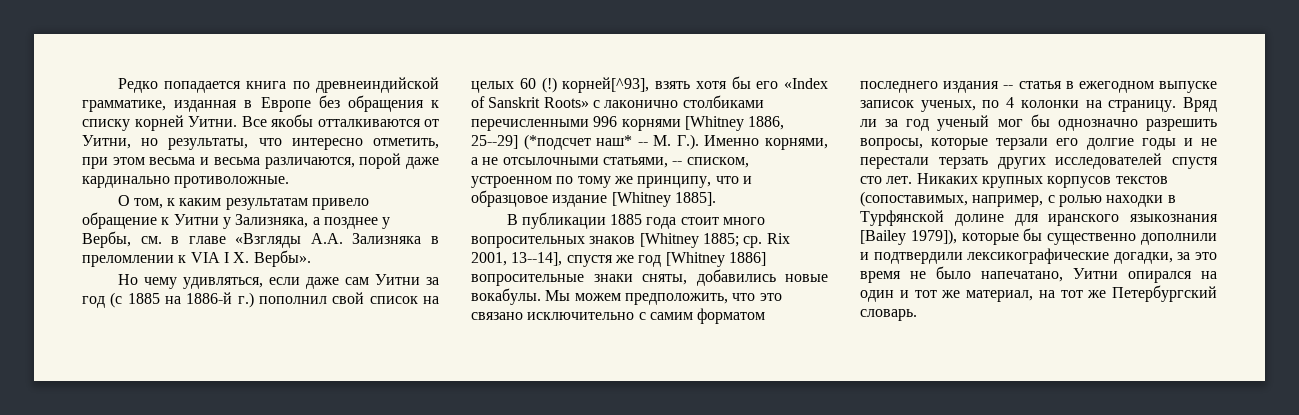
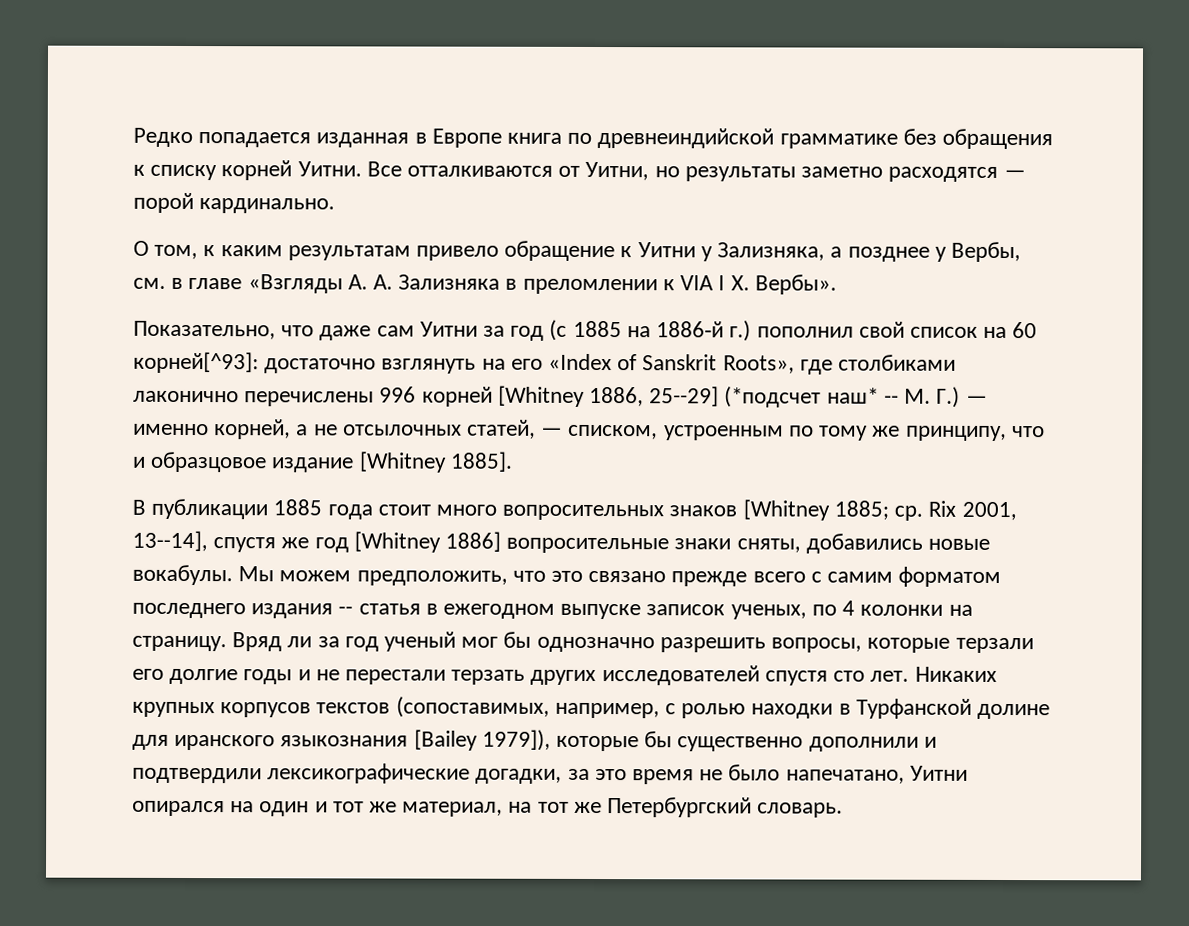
[246,77,439,93] [82,97,311,112] книга по древнеиндийской грамматике, изданная в Европе -> [316,128,898,149] изданная в Европе книга по древнеиндийской грамматике
[271,114,313,127] якобы -> (402, 169) none
[168,138,440,150] [82,153,439,169] [82,176,290,188] результаты, что интересно отметить, при этом весьма и весьма различаются, порой даже кардинально противоложные. -> [684,166,1026,182] [133,192,336,214] результаты заметно расходятся — порой кардинально.
[310,233,343,244] А.А. -> [347,274,394,290] А. А.
[117,274,300,289] Но чему удивляться, если -> [133,320,315,340] Показательно, что
[471,76,828,93] [471,95,764,108] [471,116,681,131] целых 60 (!) корней[^93], взять хотя бы его «Index of Sanskrit Roots» с лаконично столбиками перечисленными 996 корнями -> [1012,322,1038,339] [133,351,957,375] [133,386,493,407] 60 корней[^93]: достаточно взглянуть на его «Index of Sanskrit Roots», где столбиками лаконично перечислены 996 корней
[676,134,828,150] [471,157,749,168] [471,176,552,188] Г.). Именно корнями, а не отсылочными статьями, -- списком, устроенном -> [936,386,988,408] [133,419,784,441] Г.) — именно корней, а не отсылочных статей, — списком, устроенным
[527,312,635,320] исключительно -> [671,571,806,587] прежде всего
[860,210,944,226] Турфянской -> [855,698,972,719] Турфанской

